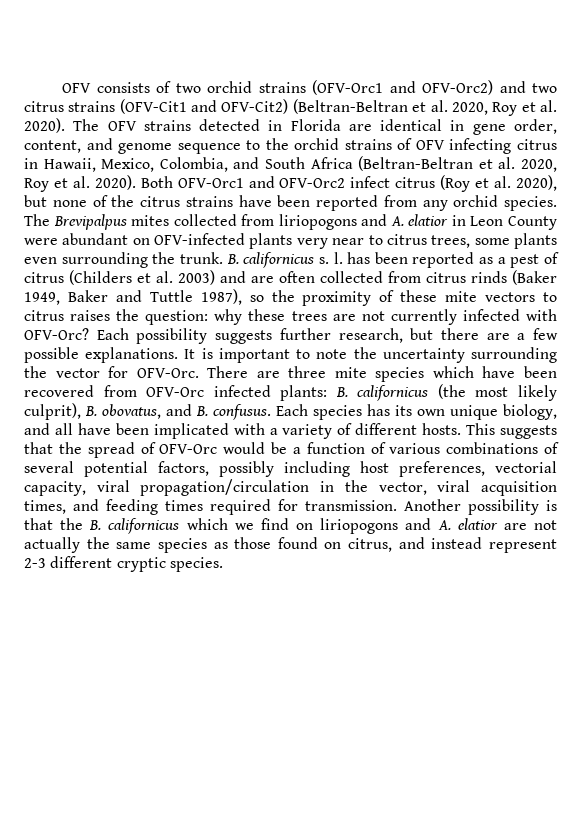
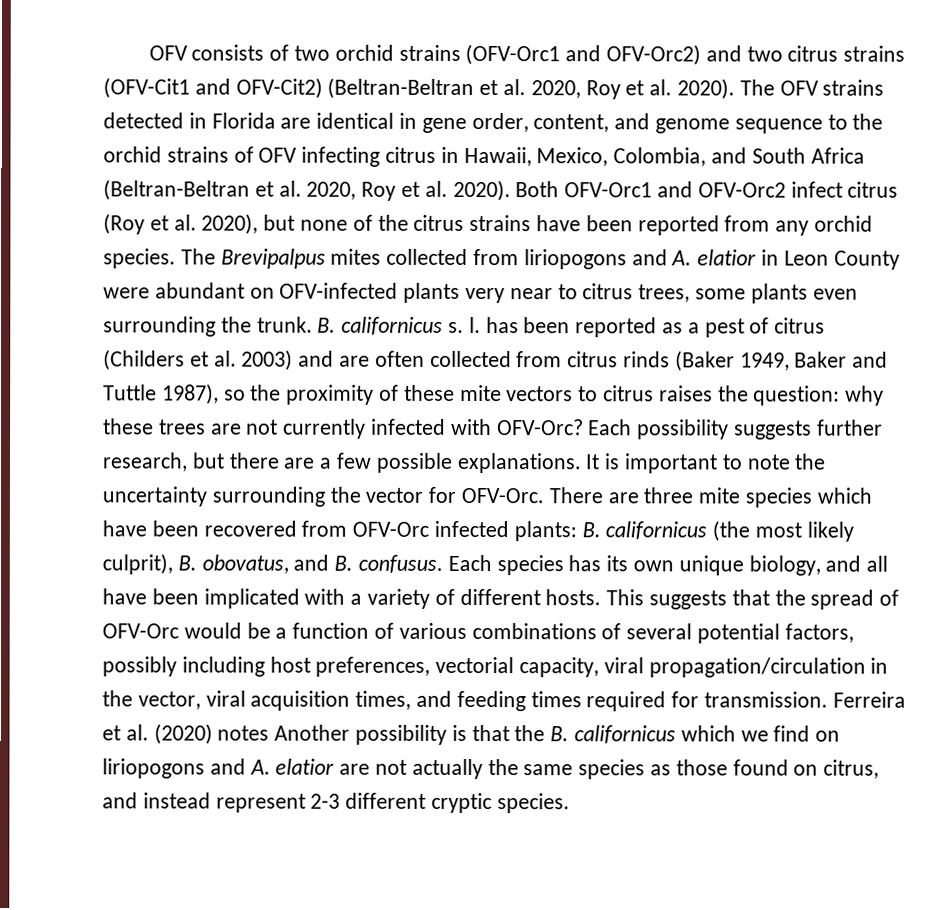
(397, 505) none -> [832,691,906,708] [102,723,270,745] Ferreira et al. (2020) notes

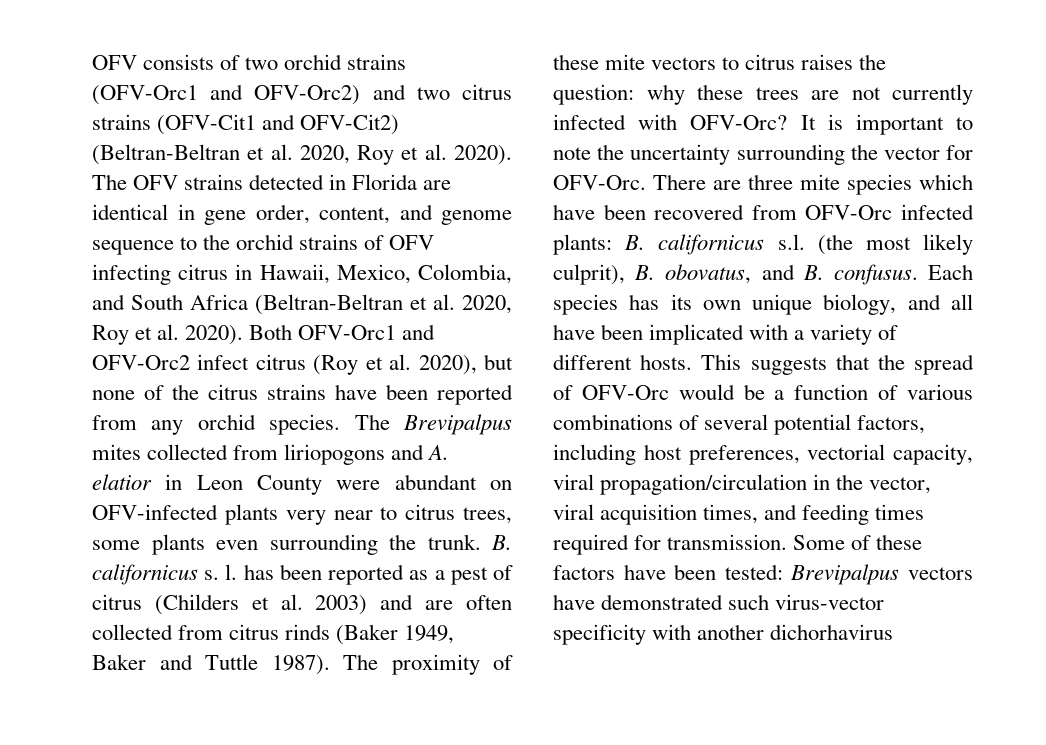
[161,383,282,405] 1987), so the -> [271,654,378,675] 1987). The
[588,419,883,440] [102,452,582,474] Each possibility suggests further research, but there are a few possible explanations. -> (788, 122) none
(708, 530) none -> [777,234,805,250] s.l.
[102,656,177,677] possibly -> (926, 424) none
[832,691,906,708] [102,723,841,745] [102,758,880,780] [102,792,570,814] Ferreira et al. (2020) notes Another possibility is that the B. californicus which we find on liriopogons and A. elatior are not actually the same species as those found on citrus, and instead represent 2-3 different cryptic species. -> [793,534,923,550] [553,564,973,585] [553,594,885,610] [553,624,894,645] Some of these factors have been tested: Brevipalpus vectors have demonstrated such virus-vector specificity with another dichorhavirus

